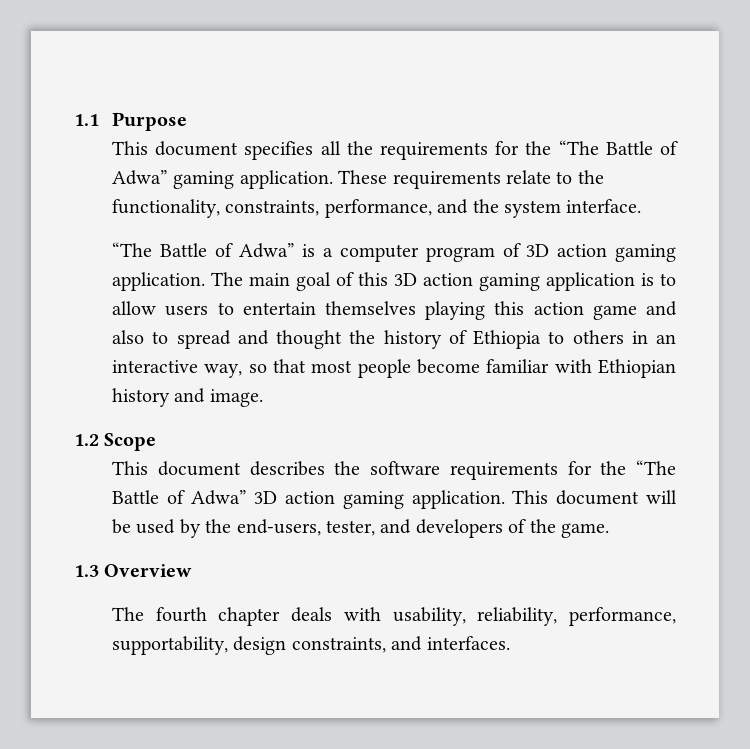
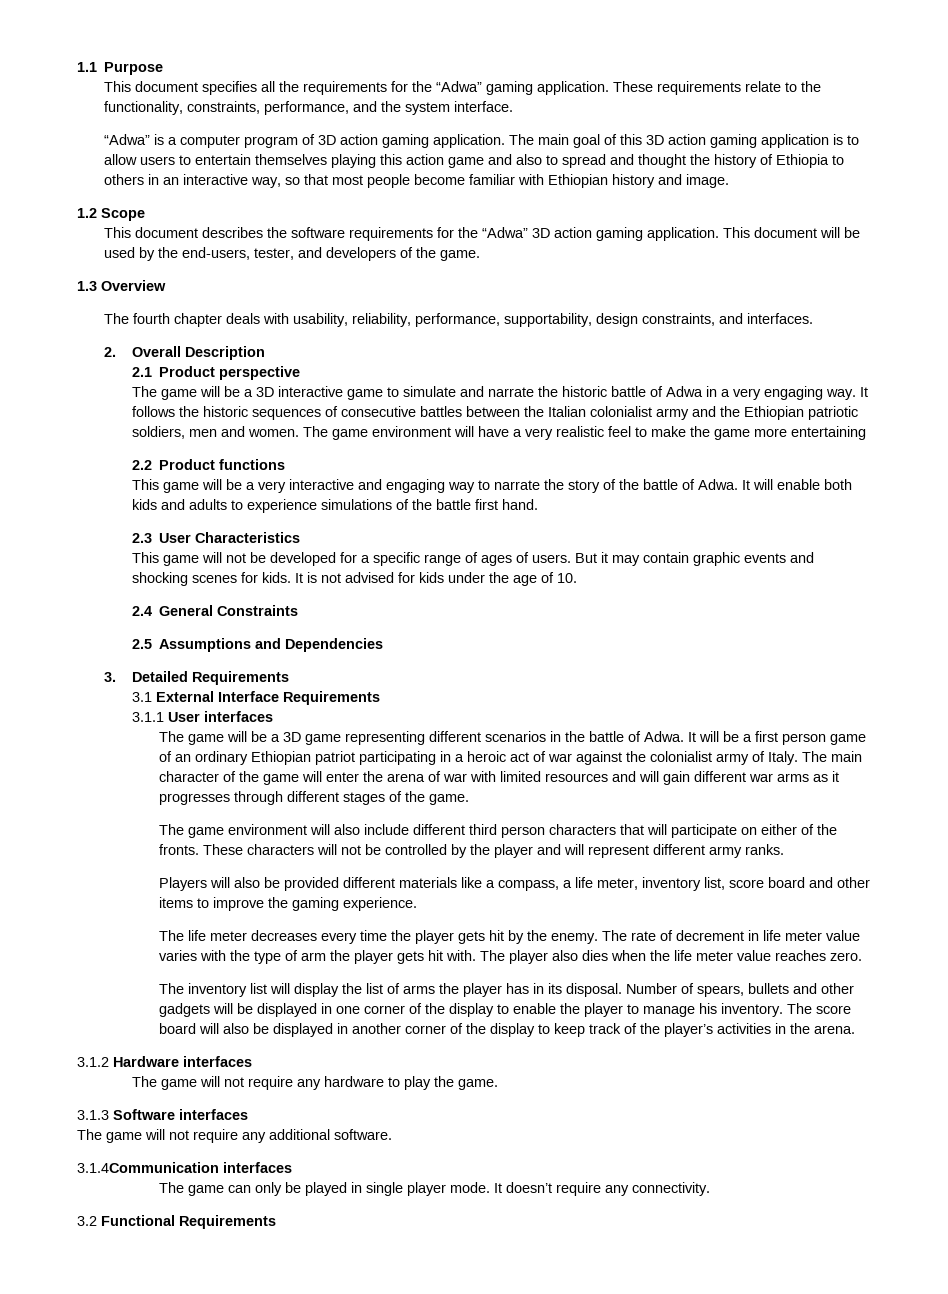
[558,140,678,155] [112,170,169,185] “The Battle of Adwa” -> [436,81,483,92] “Adwa”
[112,242,295,258] “The Battle of Adwa” -> [104,134,151,145] “Adwa”
[635,460,676,475] [112,490,247,505] “The Battle of Adwa” -> [482,227,529,238] “Adwa”
(510, 643) none -> [104,346,265,360] [131,366,300,380] [131,386,868,400] [131,406,858,420] [131,426,866,440] [131,459,285,470] [131,479,852,493] [131,499,538,513] [131,532,300,543] [131,552,814,566] [131,572,577,586] [131,605,298,616] [131,638,383,652] [104,671,289,685] [131,691,380,705] [131,711,273,722] [158,731,866,745] [158,751,862,765] [158,771,839,785] [158,791,469,805] [158,824,837,838] [158,844,784,858] [158,877,870,891] [158,897,417,911] [158,930,860,944] [158,950,862,964] [158,983,854,997] [158,1003,851,1017] [158,1023,855,1037] [77,1056,252,1067] [131,1076,498,1090] [77,1109,248,1120] [77,1129,392,1143] [77,1162,292,1173] [158,1182,710,1196] [77,1215,276,1229] // 2. Overall Description // 2.1 Product perspective // The game will be a 3D interactive game to simulate and narrate the historic battle of Adwa in a very engaging way. It follows the historic sequences of consecutive battles between the Italian colonialist army and the Ethiopian patriotic soldiers, men and women. The game environment will have a very realistic feel to make the game more entertaining // 2.2 Product functions // This game will be a very interactive and engaging way to narrate the story of the battle of Adwa. It will enable both kids and adults to experience simulations of the battle first hand. // 2.3 User Characteristics // This game will not be developed for a specific range of ages of users. But it may contain graphic events and shocking scenes for kids. It is not advised for kids under the age of 10. // 2.4 General Constraints // 2.5 Assumptions and Dependencies // 3. Detailed Requirements // 3.1 External Interface Requirements // 3.1.1 User interfaces // The game will be a 3D game representing different scenarios in the battle of Adwa. It will be a first person game of an ordinary Ethiopian patriot participating in a heroic act of war against the colonialist army of Italy. The main character of the game will enter the arena of war with limited resources and will gain different war arms as it progresses through different stages of the game. // The game environment will also include different third person characters that will participate on either of the fronts. These characters will not be controlled by the player and will represent different army ranks. // Players will also be provided different materials like a compass, a life meter, inventory list, score board and other items to improve the gaming experience. // The life meter decreases every time the player gets hit by the enemy. The rate of decrement in life meter value varies with the type of arm the player gets hit with. The player also dies when the life meter value reaches zero. // The inventory list will display the list of arms the player has in its disposal. Number of spears, bullets and other gadgets will be displayed in one corner of the display to enable the player to manage his inventory. The score board will also be displayed in another corner of the display to keep track of the player’s activities in the arena. // 3.1.2 Hardware interfaces // The game will not require any hardware to play the game. // 3.1.3 Software interfaces // The game will not require any additional software. // 3.1.4Communication interfaces // The game can only be played in single player mode. It doesn’t require any connectivity. // 3.2 Functional Requirements

